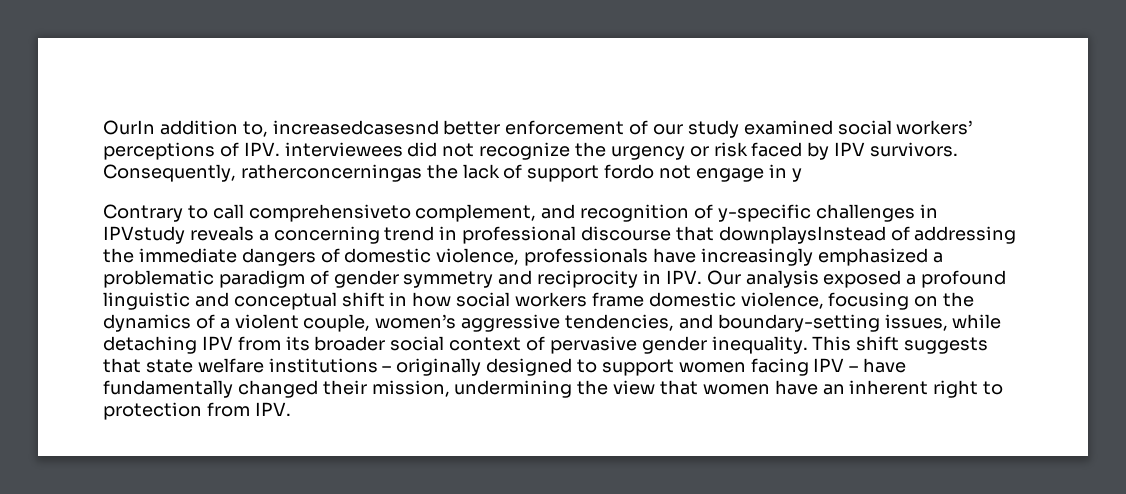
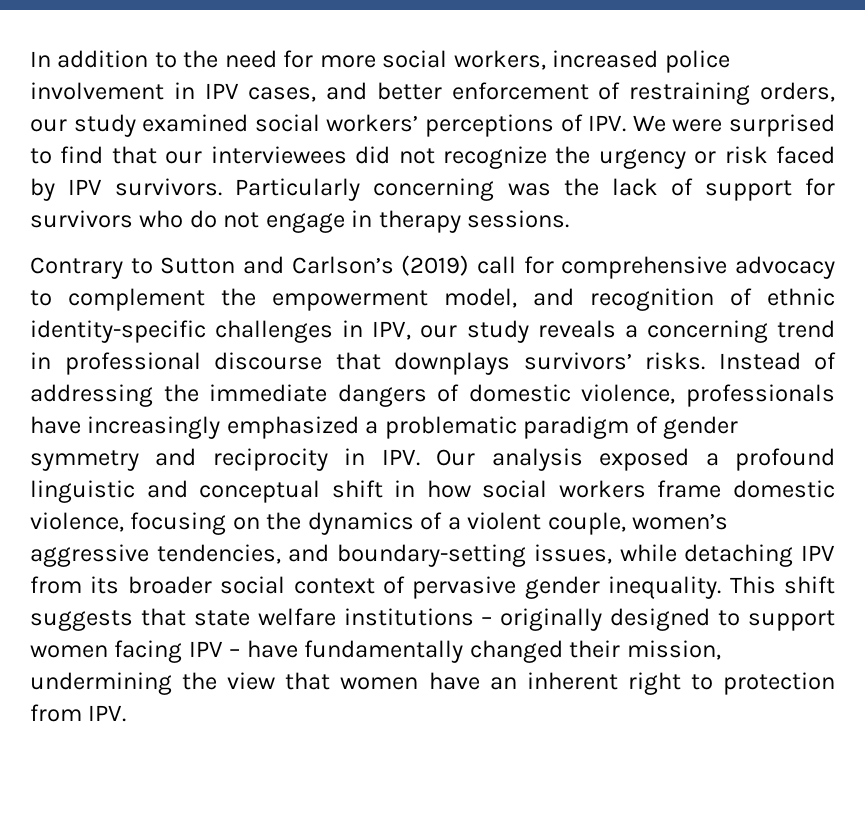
[103,120,439,137] OurIn addition to, increasedcasesnd -> [30,50,730,73] [30,82,368,102] In addition to the need for more social workers, increased police involvement in IPV cases, and
(649, 127) none -> [629,82,836,105] restraining orders,
(280, 149) none -> [632,114,835,137] [30,146,203,164] We were surprised to find that our
[103,164,422,182] Consequently, ratherconcerningas -> [235,178,551,201] Particularly concerning was
[604,164,655,179] fordo -> [805,178,836,196] [30,210,217,228] for survivors who do
[791,168,802,182] y -> [378,210,570,233] therapy sessions.
[212,204,938,222] [103,226,185,244] call comprehensiveto complement, and recognition of y-specific challenges in IPVstudy -> [160,255,835,279] [30,288,835,311] [30,320,529,343] Sutton and Carlson’s (2019) call for comprehensive advocacy to complement the empowerment model, and recognition of ethnic identity-specific challenges in IPV, our study
[718,226,886,244] downplaysInstead -> [394,352,801,375] downplays survivors’ risks. Instead

